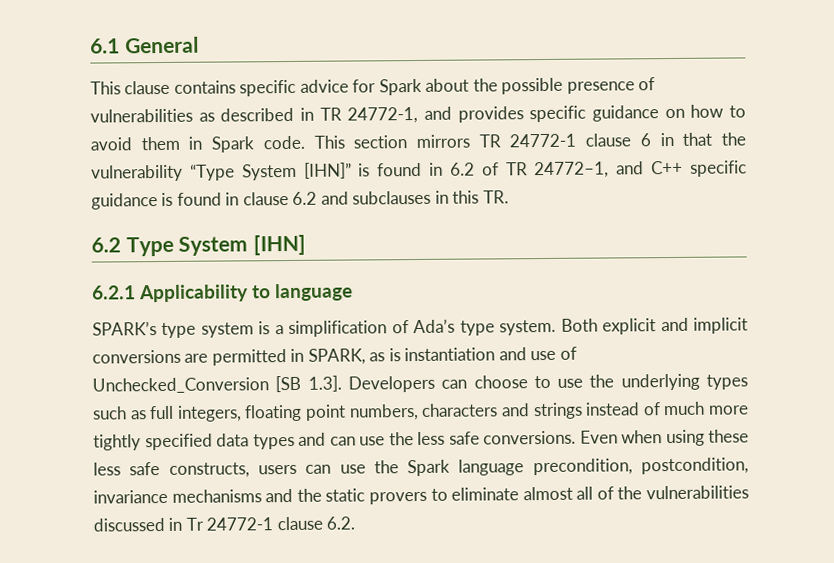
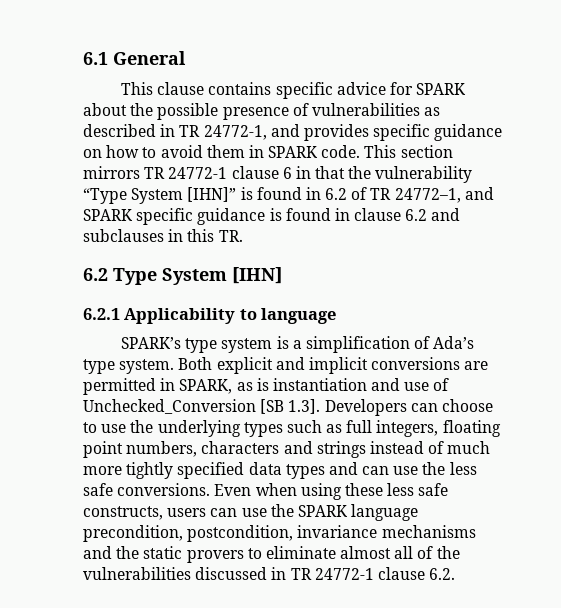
[378,78,422,96] Spark -> [416,83,467,95] SPARK
[211,136,255,153] Spark -> [268,146,319,158] SPARK
[651,160,684,175] C++ -> [83,209,133,221] SPARK
[407,459,451,477] Spark -> [297,505,348,517] SPARK
[185,517,204,531] Tr -> [290,568,312,580] TR

